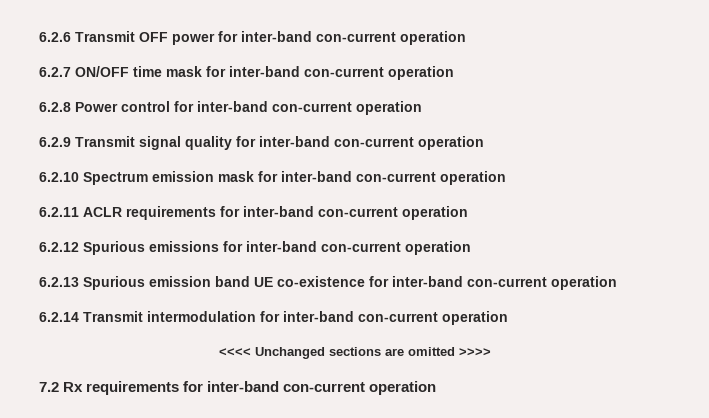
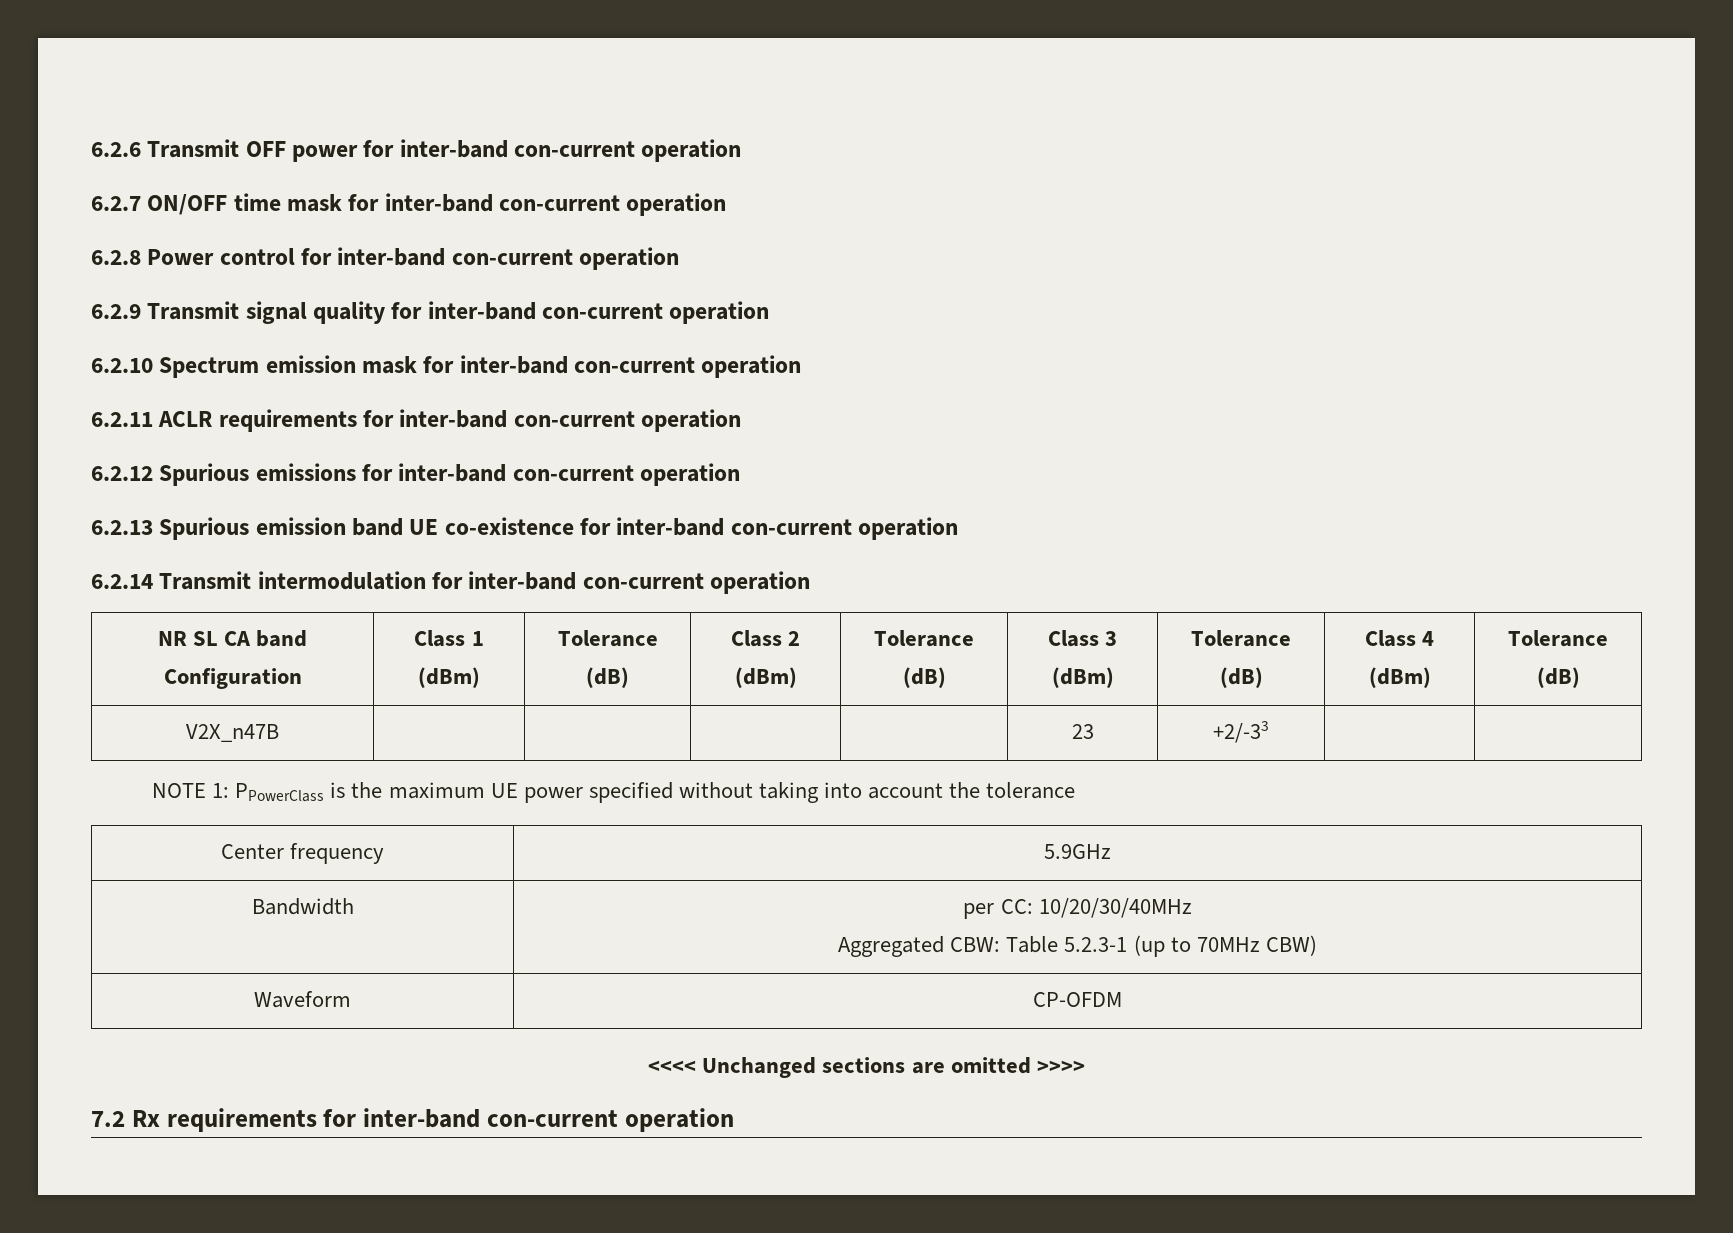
(508, 318) none -> [157,630,308,647] [163,668,302,689] [414,630,484,647] [418,667,480,688] [557,630,658,647] [586,667,629,688] [730,630,801,647] [734,667,797,688] [874,630,974,647] [902,667,946,688] [1047,630,1118,647] [1051,667,1114,688] [1190,630,1291,647] [1219,667,1263,688] [1364,630,1435,647] [1368,667,1431,688] [1507,630,1608,647] [1536,667,1580,688] [186,724,279,742] [1071,724,1094,739] [1212,721,1269,743] [152,782,1076,803] [220,843,385,864] [1044,844,1111,859] [251,898,354,915] [963,898,1192,919] [838,935,1317,957] [254,991,351,1008] [1033,992,1122,1007] // NR SL CA band Configuration | Class 1 (dBm) | Tolerance (dB) | Class 2 (dBm) | Tolerance (dB) | Class 3 (dBm) | Tolerance (dB) | Class 4 (dBm) | Tolerance (dB) // V2X_n47B | | | | | 23 | +2/-33 | | // NOTE 1: PPowerClass is the maximum UE power specified without taking into account the tolerance // Center frequency | 5.9GHz // Bandwidth | per CC: 10/20/30/40MHz // Aggregated CBW: Table 5.2.3-1 (up to 70MHz CBW) // Waveform | CP-OFDM

